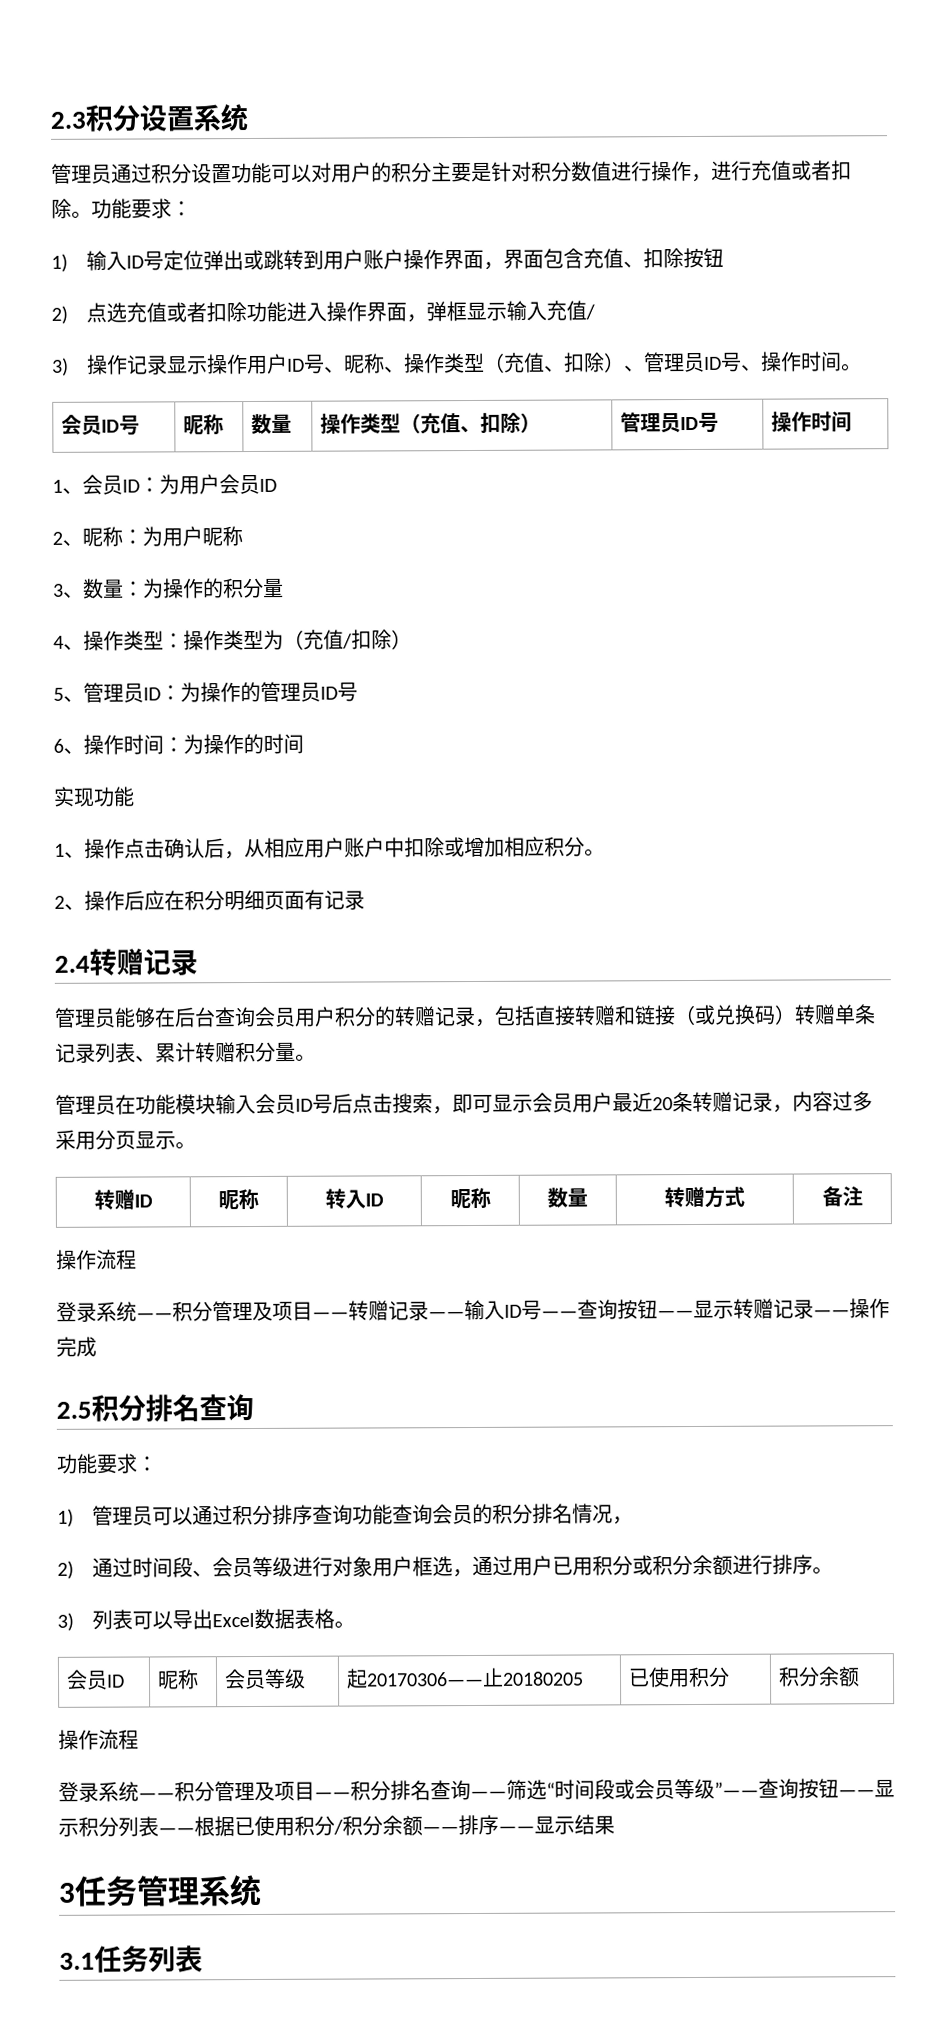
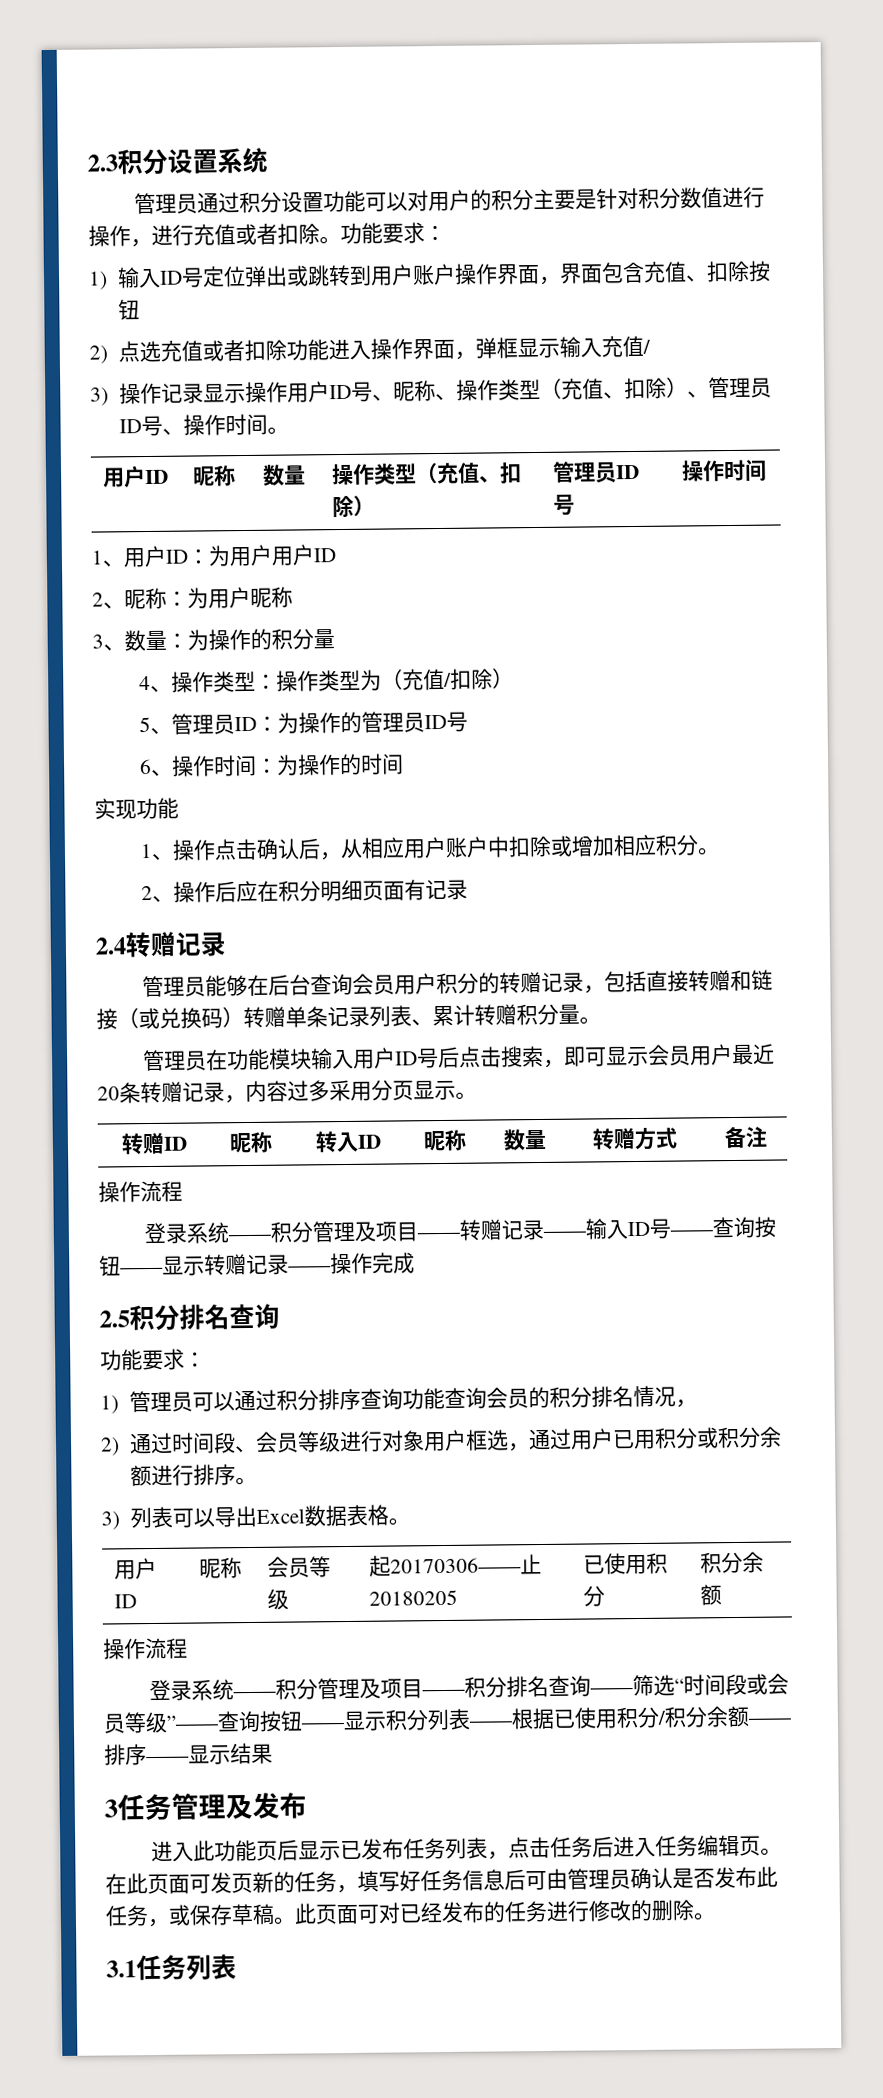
[60,414,140,436] 会员ID号 -> [101,466,169,489] 用户ID
[82,474,123,495] 会员 -> [123,545,167,568] 用户
[219,474,260,495] 会员 -> [271,544,315,566] 用户
[255,1093,296,1114] 会员 -> [352,1047,396,1069] 用户
[65,1669,108,1690] 会员 -> [113,1557,157,1580] 用户
[198,1874,262,1907] 系统 -> [225,1792,307,1820] [150,1834,782,1863] [105,1866,778,1895] [105,1899,715,1928] 及发布 // 进入此功能页后显示已发布任务列表，点击任务后进入任务编辑页。在此页面可发页新的任务，填写好任务信息后可由管理员确认是否发布此任务，或保存草稿。此页面可对已经发布的任务进行修改的删除。

